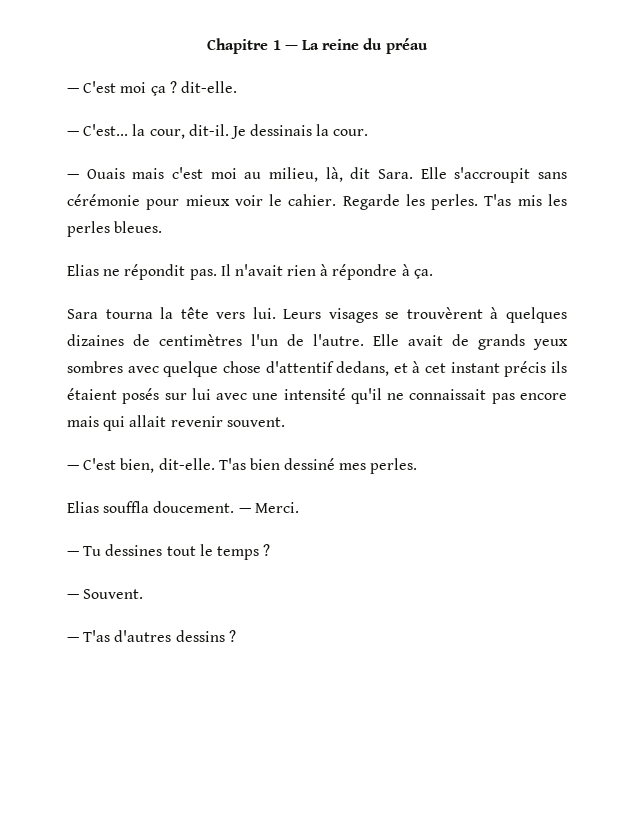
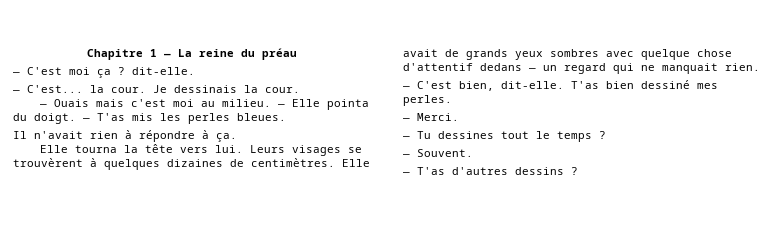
[149,124,229,139] cour, dit-il. -> [111,87,146,93] cour.
[269,167,567,183] [67,194,479,210] milieu, là, dit Sara. Elle s'accroupit sans cérémonie pour mieux voir le cahier. Regarde les perles. -> [221,99,369,110] [13,113,90,124] milieu. — Elle pointa du doigt. —
[67,264,217,280] Elias ne répondit pas. -> (286, 117) none
[67,309,98,319] Sara -> [39,145,68,153] Elle
[159,334,364,346] centimètres l'un de l'autre. -> [251,158,335,167] centimètres.
[336,361,567,377] [67,388,567,404] [67,415,285,431] dedans, et à cet instant précis ils étaient posés sur lui avec une intensité qu'il ne connaissait pas encore mais qui allait revenir souvent. -> [480,63,760,74] dedans — un regard qui ne manquait rien.
[67,501,235,513] Elias souffla doucement. -> (452, 100) none

